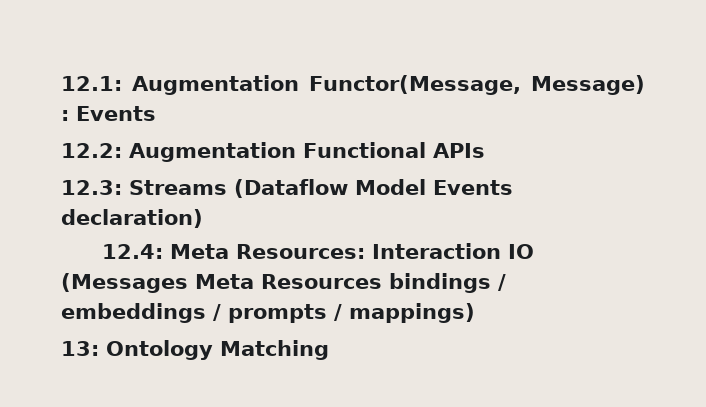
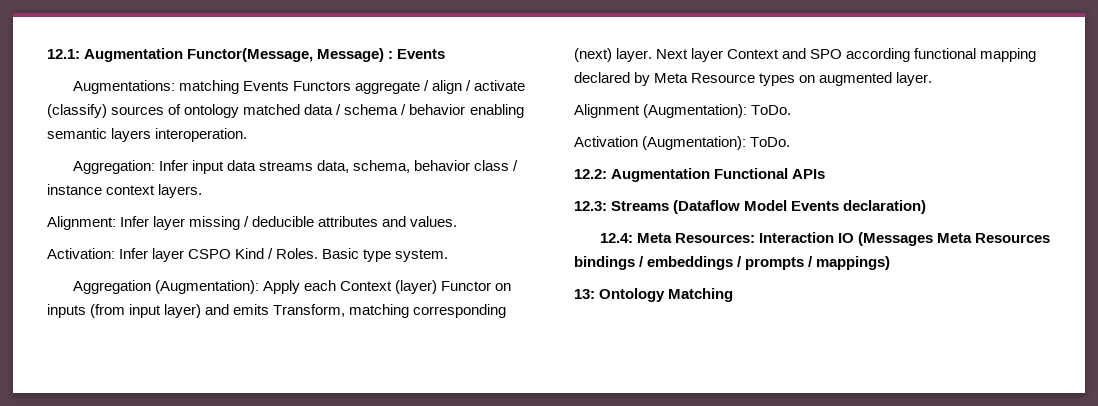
(156, 113) none -> [72,80,526,94] [47,104,524,118] [47,128,248,142] [72,160,519,174] [47,184,203,198] [47,216,458,230] [47,248,449,262] [72,280,512,294] [47,304,507,318] [574,48,1037,62] [574,72,933,86] [574,104,792,118] [574,136,791,150] // Augmentations: matching Events Functors aggregate / align / activate (classify) sources of ontology matched data / schema / behavior enabling semantic layers interoperation. // Aggregation: Infer input data streams data, schema, behavior class / instance context layers. // Alignment: Infer layer missing / deducible attributes and values. // Activation: Infer layer CSPO Kind / Roles. Basic type system. // Aggregation (Augmentation): Apply each Context (layer) Functor on inputs (from input layer) and emits Transform, matching corresponding (next) layer. Next layer Context and SPO according functional mapping declared by Meta Resource types on augmented layer. // Alignment (Augmentation): ToDo. // Activation (Augmentation): ToDo.

